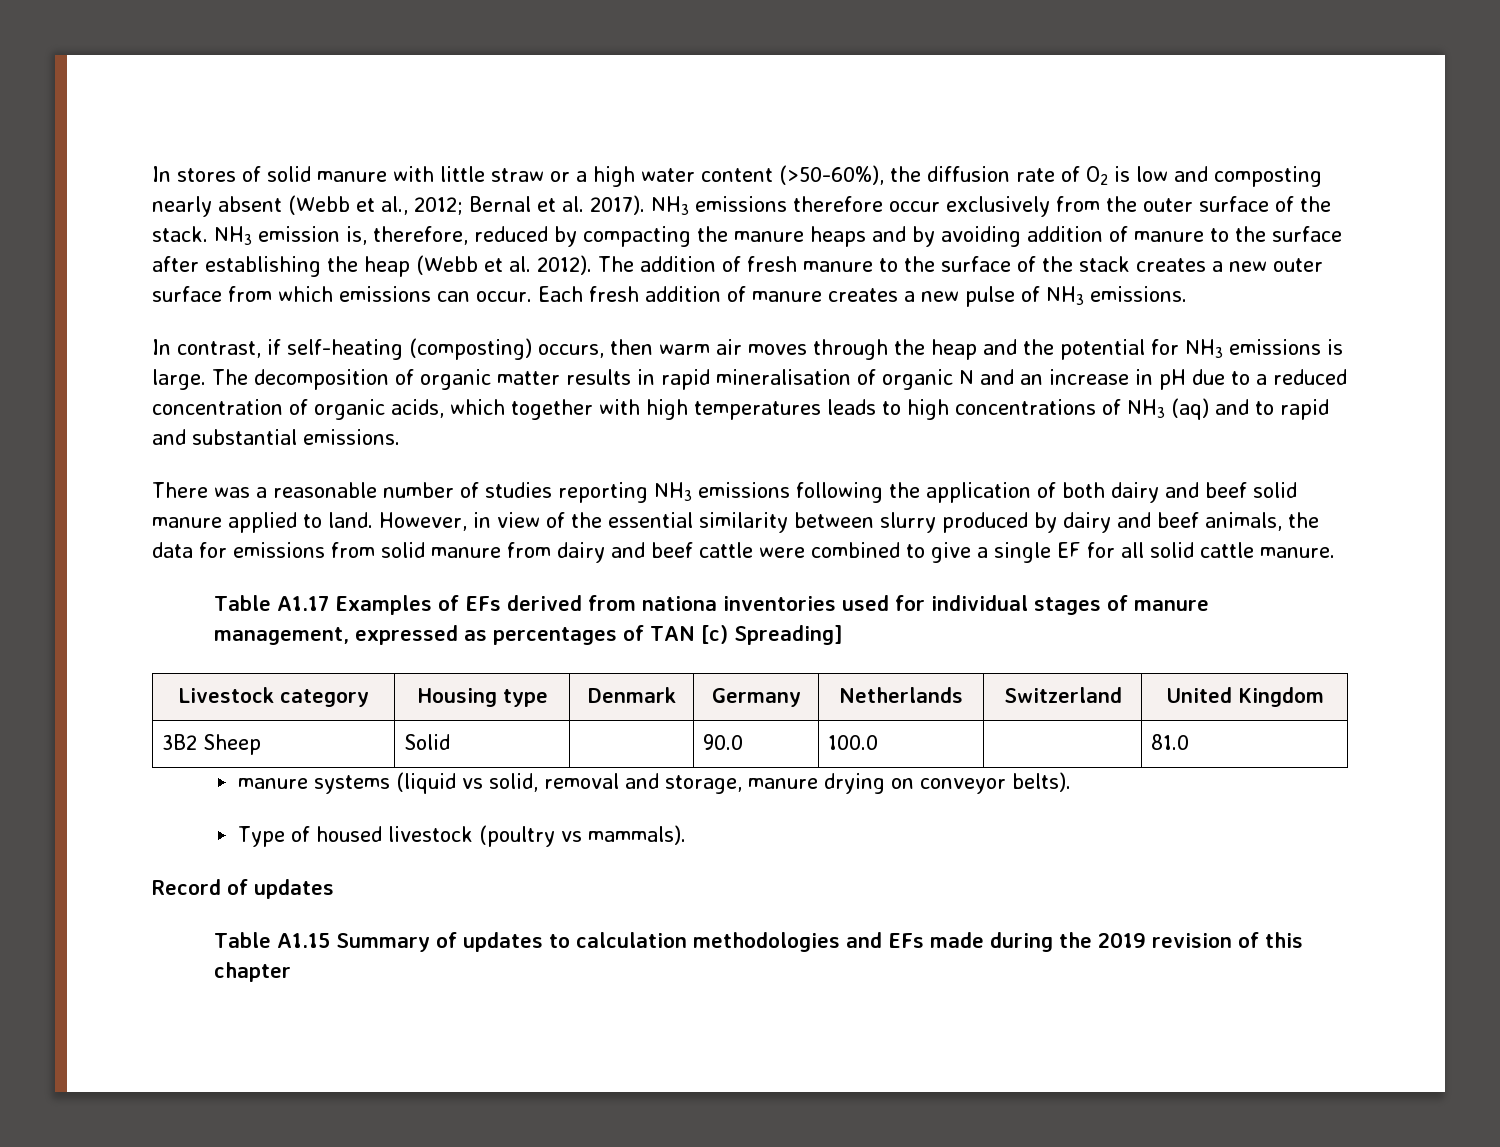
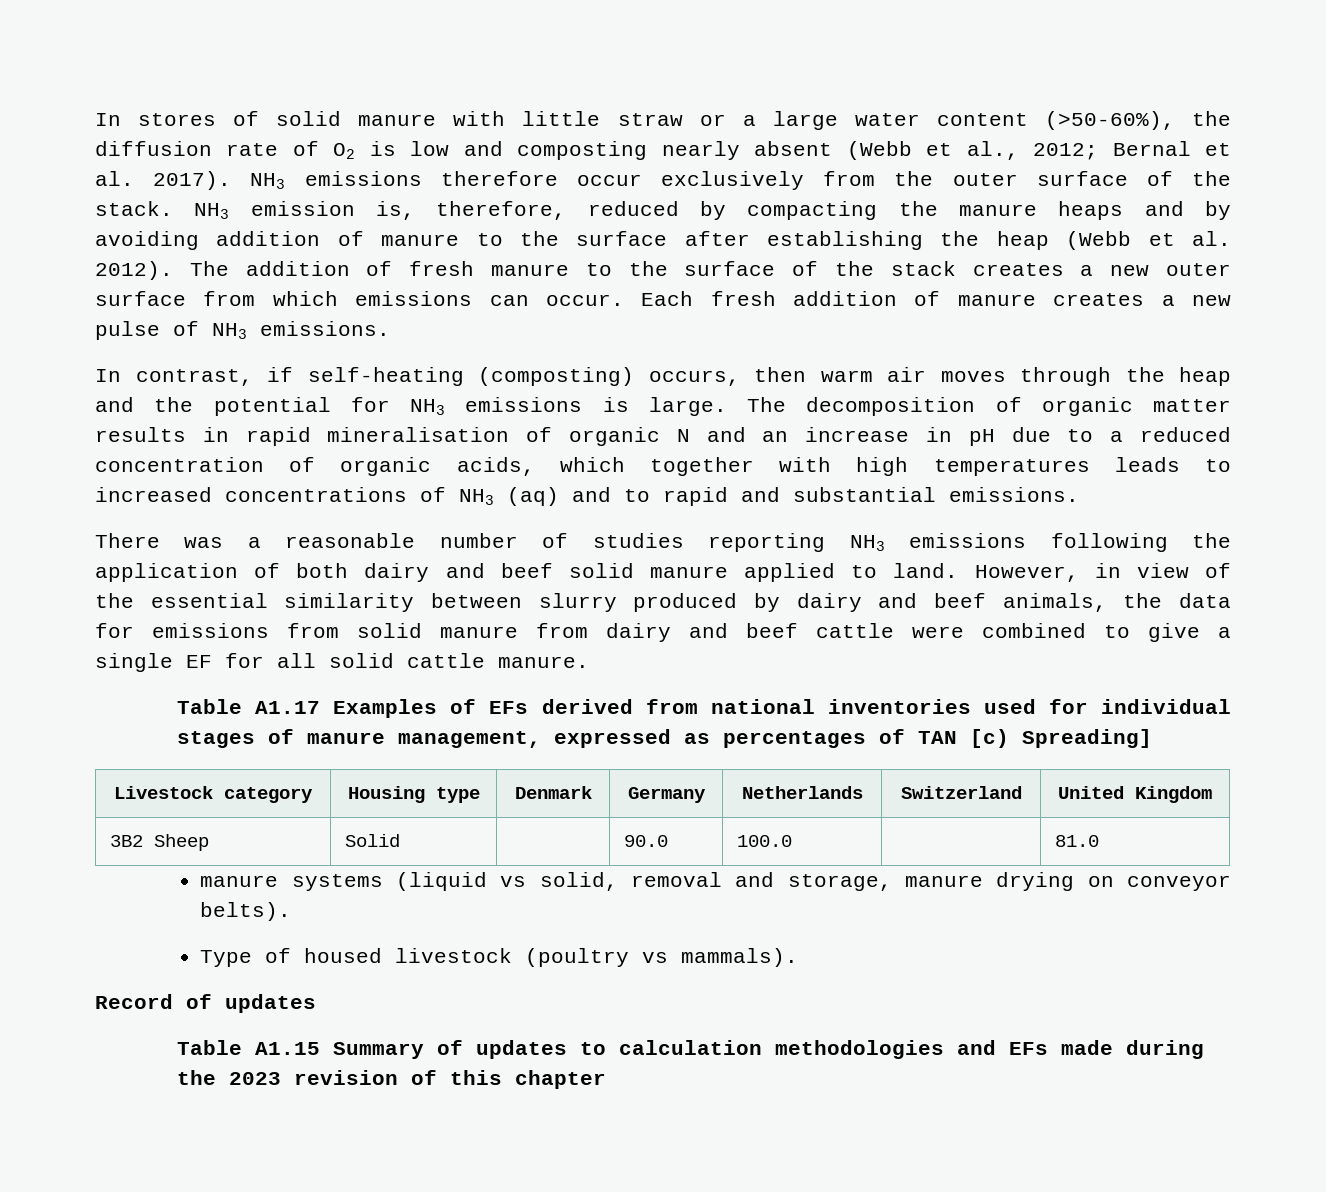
[593,166,635,187] high -> [772,111,838,130] large
[907,399,949,420] high -> [95,487,212,502] increased
[641,596,717,611] nationa -> [710,699,815,714] national
[1097,932,1146,948] 2019 -> [229,1072,282,1085] 2023

